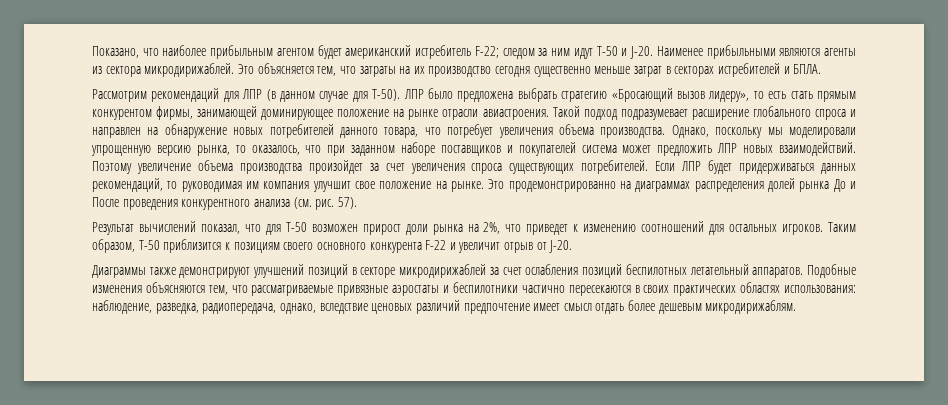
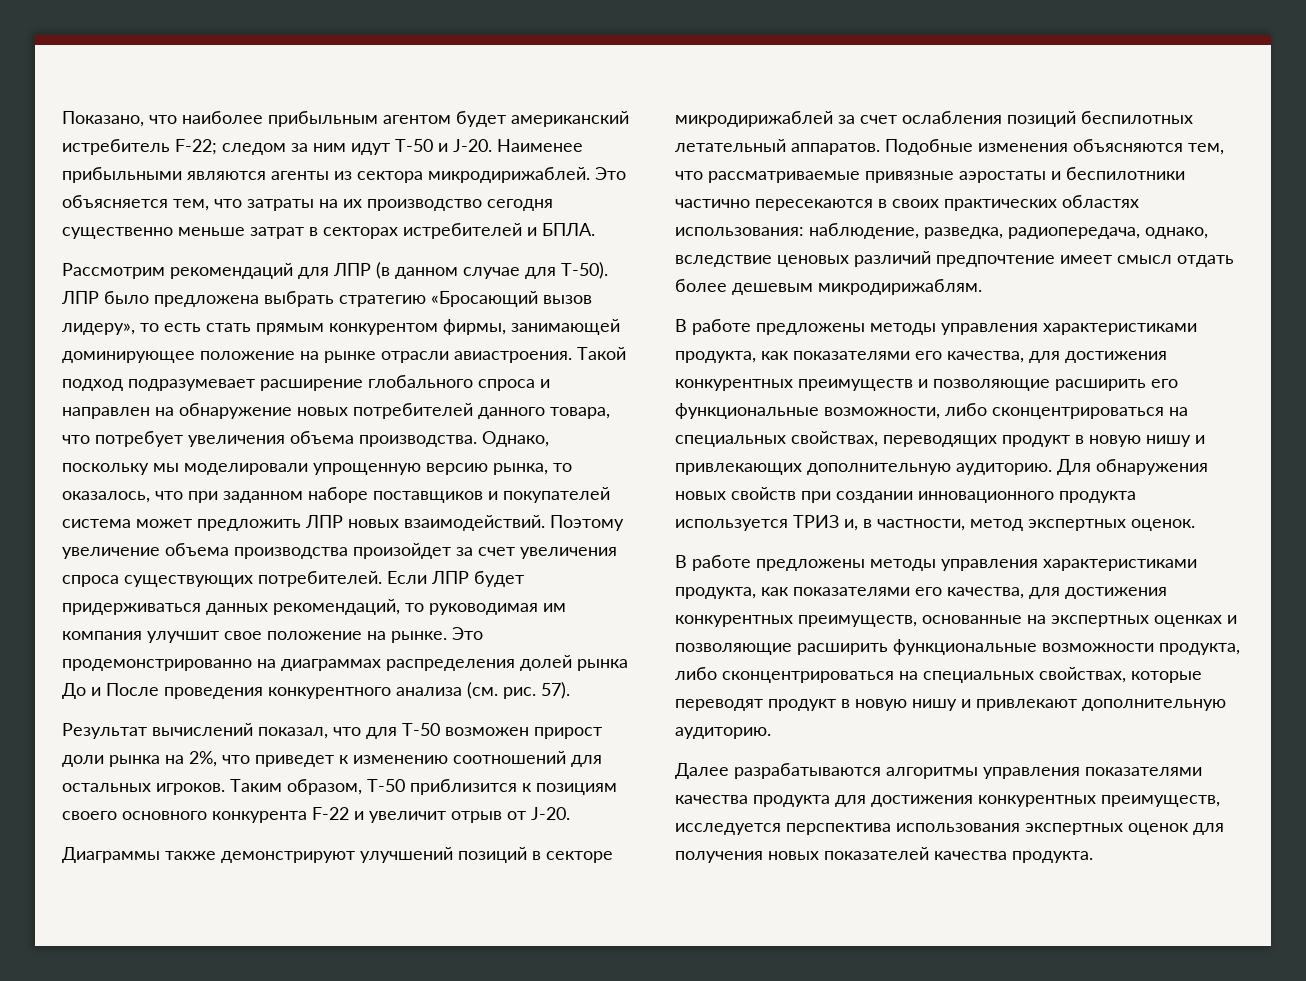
(797, 307) none -> [675,319,1197,335] [675,351,1167,363] [675,379,1178,391] [675,403,1188,419] [675,431,1205,447] [675,459,1208,475] [675,487,1136,503] [675,515,1195,531] [675,555,1197,571] [675,587,1167,599] [675,615,1237,627] [675,639,1240,655] [675,667,1202,683] [675,699,1226,711] [675,727,771,739] [675,763,1202,779] [675,795,1220,807] [675,823,1224,835] [675,847,1093,863] // В работе предложены методы управления характеристиками продукта, как показателями его качества, для достижения конкурентных преимуществ и позволяющие расширить его функциональные возможности, либо сконцентрироваться на специальных свойствах, переводящих продукт в новую нишу и привлекающих дополнительную аудиторию. Для обнаружения новых свойств при создании инновационного продукта используется ТРИЗ и, в частности, метод экспертных оценок. // В работе предложены методы управления характеристиками продукта, как показателями его качества, для достижения конкурентных преимуществ, основанные на экспертных оценках и позволяющие расширить функциональные возможности продукта, либо сконцентрироваться на специальных свойствах, которые переводят продукт в новую нишу и привлекают дополнительную аудиторию. // Далее разрабатываются алгоритмы управления показателями качества продукта для достижения конкурентных преимуществ, исследуется перспектива использования экспертных оценок для получения новых показателей качества продукта.

